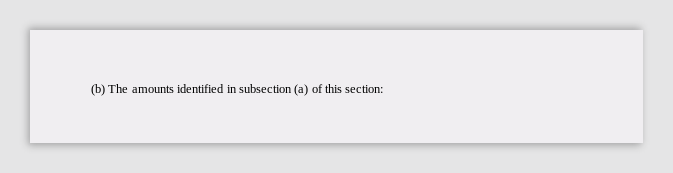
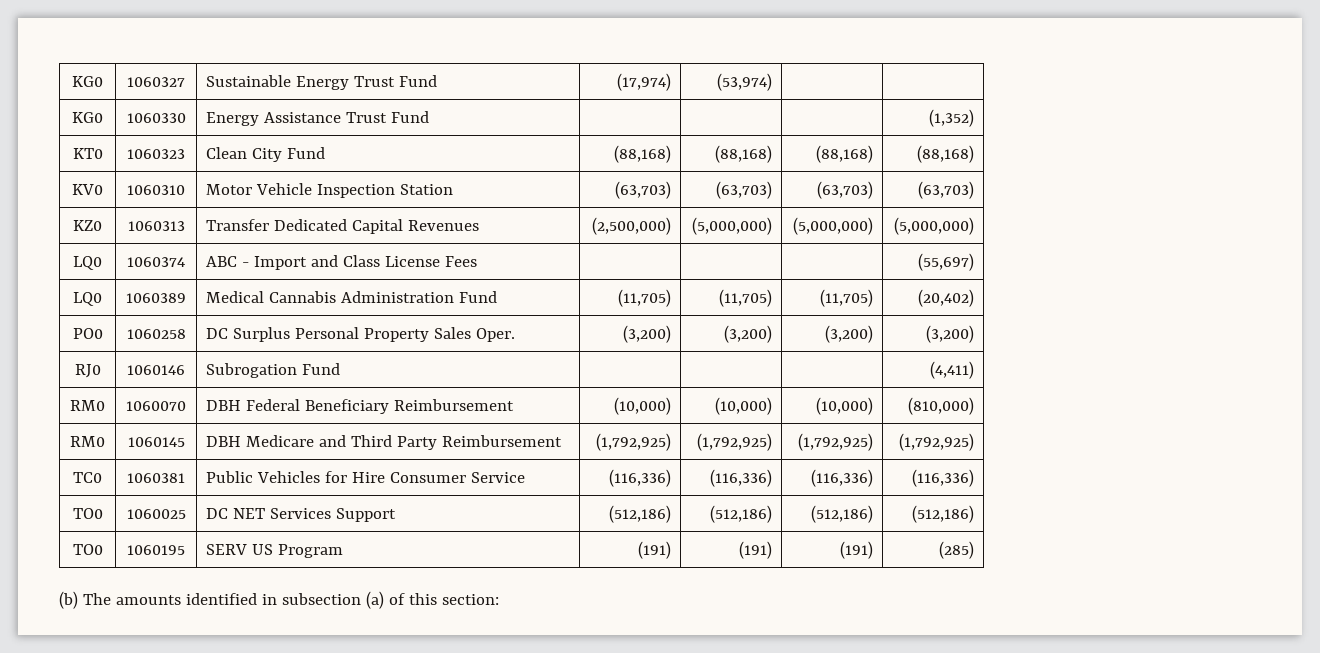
(91, 90) none -> [72,76,103,87] [127,77,185,87] [206,75,438,90] [616,73,671,91] [716,73,772,91] [72,112,103,123] [126,113,186,123] [206,111,430,126] [928,109,974,127] [72,148,103,159] [127,149,185,159] [206,147,326,162] [613,145,671,163] [714,145,772,163] [815,145,873,163] [916,145,974,163] [72,184,103,195] [127,185,185,195] [206,183,454,198] [614,181,671,199] [715,181,772,199] [816,181,873,199] [917,181,974,199] [73,220,102,231] [127,221,185,231] [206,219,480,234] [591,217,671,235] [691,217,772,235] [792,217,873,235] [893,217,974,235] [73,256,102,270] [127,257,185,267] [206,255,478,270] [917,253,974,271] [73,292,102,306] [126,293,186,303] [206,291,498,303] [617,289,671,307] [718,289,772,307] [819,289,873,307] [917,289,974,307] [72,328,103,339] [126,329,186,339] [206,327,516,342] [622,325,671,343] [723,325,772,343] [824,325,873,343] [925,325,974,343] [74,364,101,378] [127,365,185,375] [206,363,341,378] [929,361,974,379] [70,400,105,411] [126,401,186,411] [206,399,515,414] [613,397,671,415] [714,397,772,415] [815,397,873,415] [907,397,974,415] [70,436,105,447] [127,437,185,447] [206,435,563,450] [595,433,671,451] [696,433,772,451] [797,433,873,451] [898,433,974,451] [73,472,102,483] [127,473,185,483] [206,471,526,483] [608,469,671,487] [709,469,772,487] [810,469,873,487] [911,469,974,487] [72,508,103,519] [126,509,186,519] [206,508,397,522] [608,505,671,523] [709,505,772,523] [810,505,873,523] [911,505,974,523] [72,544,103,555] [127,545,185,555] [206,544,344,558] [637,541,671,559] [738,541,772,559] [839,541,873,559] [938,541,974,559] KG0 | 1060327 | Sustainable Energy Trust Fund | (17,974) | (53,974) | | // KG0 | 1060330 | Energy Assistance Trust Fund | | | | (1,352) // KT0 | 1060323 | Clean City Fund | (88,168) | (88,168) | (88,168) | (88,168) // KV0 | 1060310 | Motor Vehicle Inspection Station | (63,703) | (63,703) | (63,703) | (63,703) // KZ0 | 1060313 | Transfer Dedicated Capital Revenues | (2,500,000) | (5,000,000) | (5,000,000) | (5,000,000) // LQ0 | 1060374 | ABC - Import and Class License Fees | | | | (55,697) // LQ0 | 1060389 | Medical Cannabis Administration Fund | (11,705) | (11,705) | (11,705) | (20,402) // PO0 | 1060258 | DC Surplus Personal Property Sales Oper. | (3,200) | (3,200) | (3,200) | (3,200) // RJ0 | 1060146 | Subrogation Fund | | | | (4,411) // RM0 | 1060070 | DBH Federal Beneficiary Reimbursement | (10,000) | (10,000) | (10,000) | (810,000) // RM0 | 1060145 | DBH Medicare and Third Party Reimbursement | (1,792,925) | (1,792,925) | (1,792,925) | (1,792,925) // TC0 | 1060381 | Public Vehicles for Hire Consumer Service | (116,336) | (116,336) | (116,336) | (116,336) // TO0 | 1060025 | DC NET Services Support | (512,186) | (512,186) | (512,186) | (512,186) // TO0 | 1060195 | SERV US Program | (191) | (191) | (191) | (285) //

